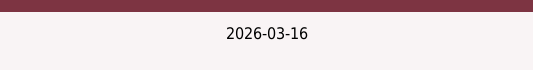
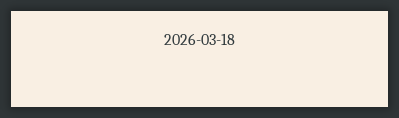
[225,27,308,40] 2026-03-16 -> [164,33,235,45] 2026-03-18

